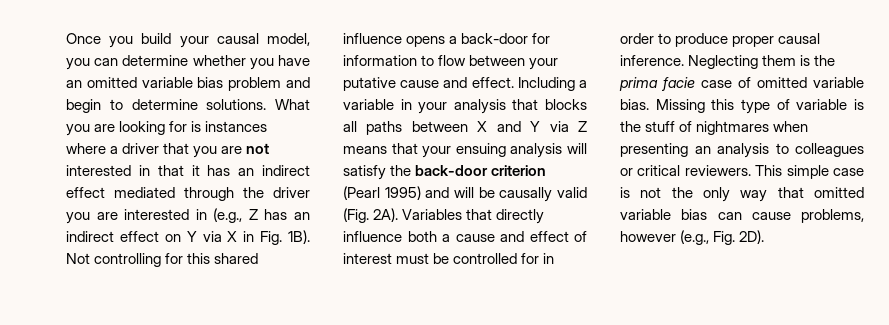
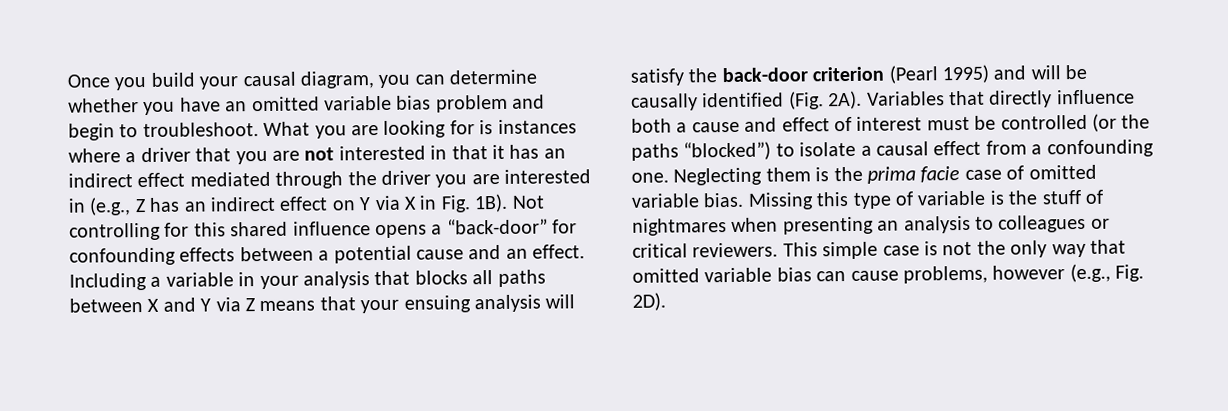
[267,33,310,46] model, -> [300,71,374,89] diagram,
[131,99,267,110] determine solutions. -> [142,122,259,138] troubleshoot.
[461,33,551,44] [343,55,559,70] [343,77,468,91] back-door for information to flow between your putative cause and -> [446,218,578,235] [69,244,528,266] “back-door” for confounding effects between a potential cause and an
[557,187,587,198] valid -> [702,92,785,108] identified
[521,253,555,264] [620,33,821,47] [620,55,684,66] for in order to produce proper causal inference. -> [1092,113,1151,132] [631,139,1154,161] [631,172,669,183] (or the paths “blocked”) to isolate a causal effect from a confounding one.

